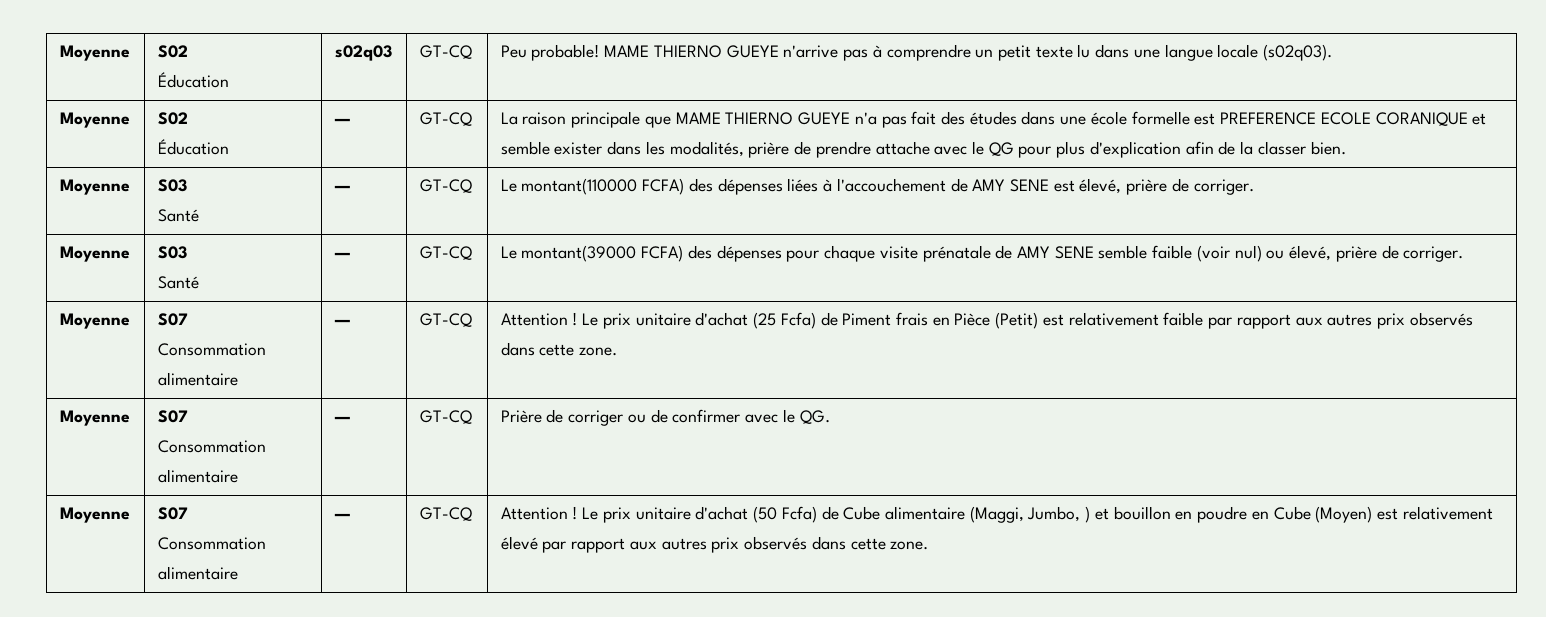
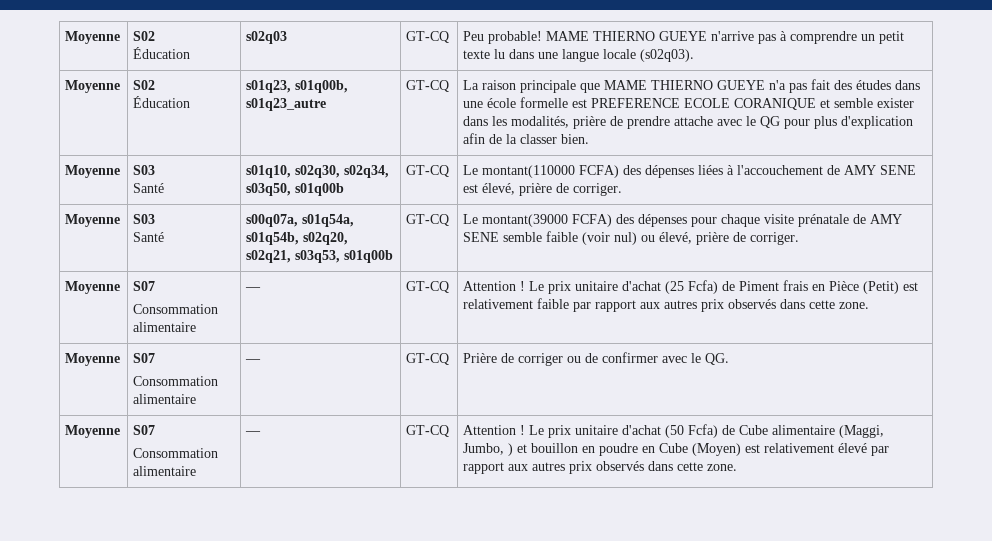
[333,118,350,124] — -> [246,80,349,93] [246,98,327,111] s01q23, s01q00b, s01q23_autre
[333,185,350,191] — -> [246,165,390,178] [246,183,345,196] s01q10, s02q30, s02q34, s03q50, s01q00b
[333,252,350,258] — -> [246,214,355,227] [246,232,349,245] [246,250,394,263] s00q07a, s01q54a, s01q54b, s02q20, s02q21, s03q53, s01q00b

